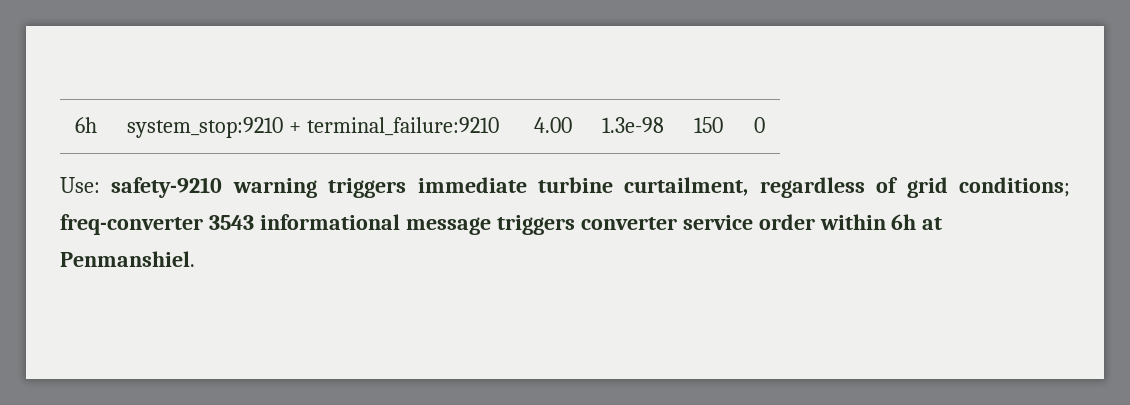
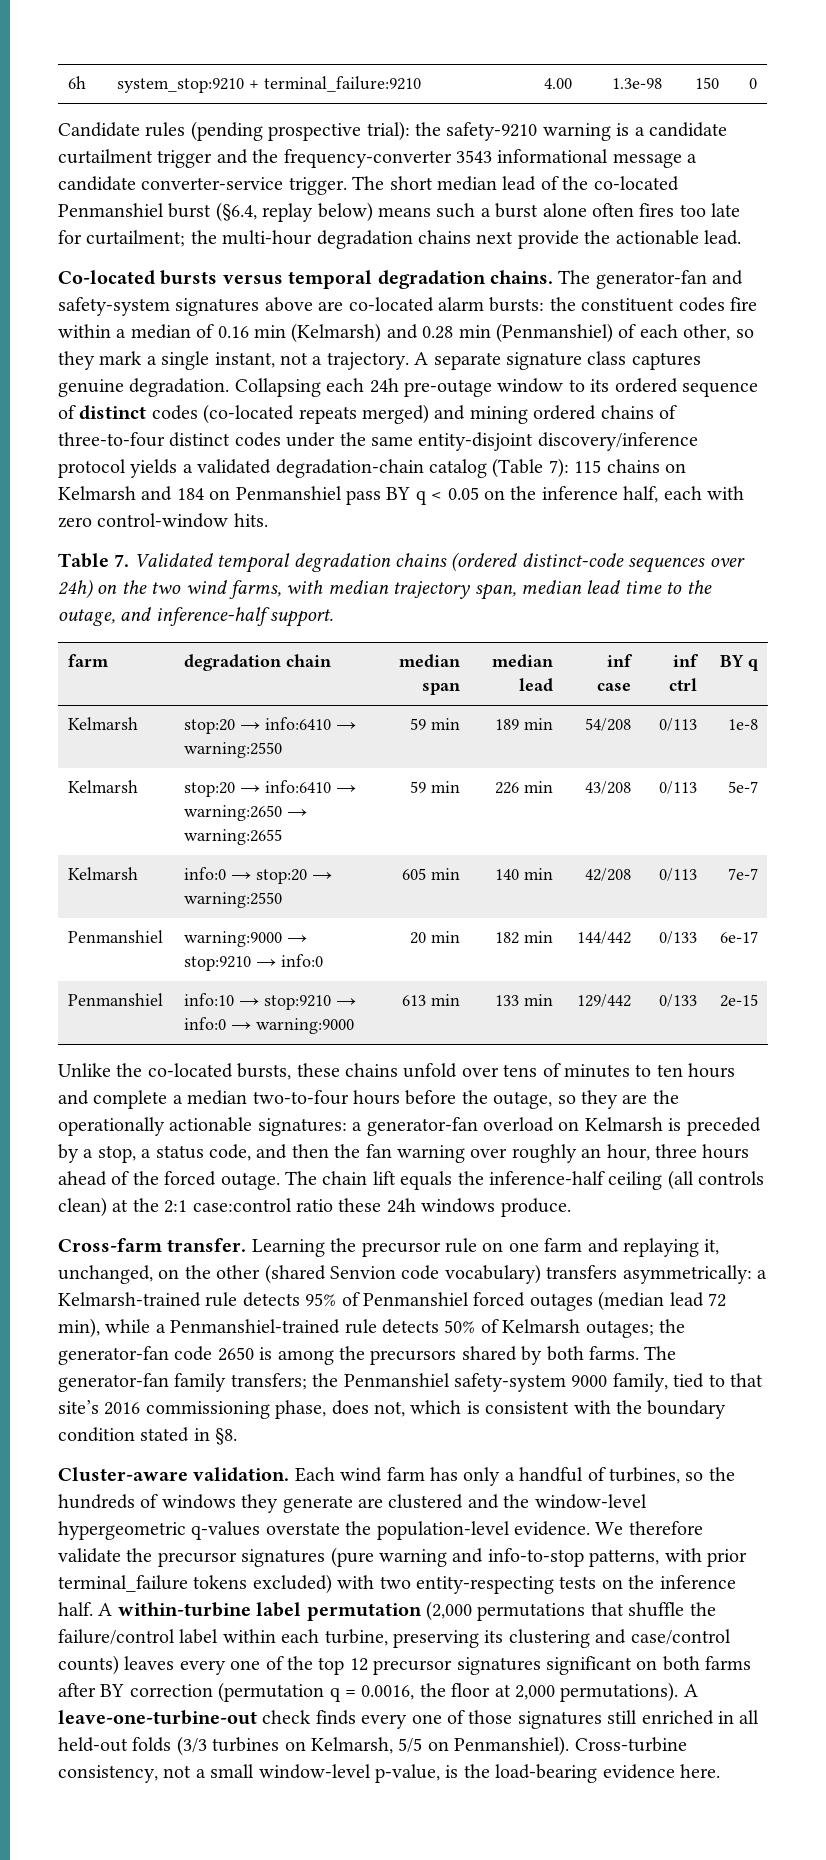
[60,177,1070,198] [60,214,943,235] [60,251,195,267] Use: safety-9210 warning triggers immediate turbine curtailment, regardless of grid conditions; freq-converter 3543 informational message triggers converter service order within 6h at Penmanshiel. -> [58,121,727,141] [58,149,698,168] [58,176,679,195] [58,202,741,222] [58,230,741,249] [58,270,744,289] [58,297,757,316] [58,323,754,343] [58,351,701,370] [58,378,758,397] [58,404,677,424] [58,432,698,451] [58,458,686,478] [58,486,744,505] [58,513,268,528] [58,552,745,573] [58,579,712,600] [58,607,334,627] [68,654,110,667] [184,654,332,671] [398,654,460,667] [421,683,460,695] [491,654,553,667] [518,678,553,691] [606,654,633,667] [596,683,631,691] [672,654,699,667] [668,678,697,691] [719,655,759,671] [68,717,139,730] [184,717,357,734] [184,742,283,758] [409,718,460,730] [494,718,553,730] [584,718,631,731] [658,718,697,731] [727,719,758,730] [68,780,139,793] [184,780,357,797] [184,805,308,821] [184,829,283,845] [409,781,460,793] [494,781,553,794] [584,781,631,794] [658,781,697,794] [727,781,758,793] [68,867,139,880] [184,867,333,884] [184,892,283,908] [401,868,460,880] [494,868,553,880] [584,868,631,881] [658,868,697,881] [727,868,758,880] [68,930,164,943] [184,931,308,947] [184,954,324,971] [409,931,460,944] [494,931,553,944] [576,931,631,944] [658,931,697,944] [719,931,758,943] [68,993,164,1006] [184,993,357,1010] [184,1017,355,1034] [401,994,460,1006] [494,994,553,1006] [576,994,631,1007] [658,994,697,1007] [719,994,758,1007] [58,1063,736,1080] [58,1090,679,1109] [58,1117,761,1136] [58,1144,750,1163] [58,1170,765,1190] [58,1197,571,1217] [58,1238,720,1257] [58,1264,767,1284] [58,1291,726,1311] [58,1318,685,1338] [58,1346,677,1365] [58,1373,763,1392] [58,1400,727,1419] [58,1427,238,1445] [58,1467,735,1486] [58,1494,647,1513] [58,1521,703,1540] [58,1547,747,1567] [58,1574,736,1594] [58,1601,716,1621] [58,1629,731,1648] [58,1655,752,1675] [58,1682,698,1702] [58,1710,760,1729] [58,1736,687,1756] [58,1764,720,1783] Candidate rules (pending prospective trial): the safety-9210 warning is a candidate curtailment trigger and the frequency-converter 3543 informational message a candidate converter-service trigger. The short median lead of the co-located Penmanshiel burst (§6.4, replay below) means such a burst alone often fires too late for curtailment; the multi-hour degradation chains next provide the actionable lead. // Co-located bursts versus temporal degradation chains. The generator-fan and safety-system signatures above are co-located alarm bursts: the constituent codes fire within a median of 0.16 min (Kelmarsh) and 0.28 min (Penmanshiel) of each other, so they mark a single instant, not a trajectory. A separate signature class captures genuine degradation. Collapsing each 24h pre-outage window to its ordered sequence of distinct codes (co-located repeats merged) and mining ordered chains of three-to-four distinct codes under the same entity-disjoint discovery/inference protocol yields a validated degradation-chain catalog (Table 7): 115 chains on Kelmarsh and 184 on Penmanshiel pass BY q < 0.05 on the inference half, each with zero control-window hits. // Table 7. Validated temporal degradation chains (ordered distinct-code sequences over 24h) on the two wind farms, with median trajectory span, median lead time to the outage, and inference-half support. // farm | degradation chain | median span | median lead | inf case | inf ctrl | BY q // Kelmarsh | stop:20 → info:6410 → warning:2550 | 59 min | 189 min | 54/208 | 0/113 | 1e-8 // Kelmarsh | stop:20 → info:6410 → warning:2650 → warning:2655 | 59 min | 226 min | 43/208 | 0/113 | 5e-7 // Kelmarsh | info:0 → stop:20 → warning:2550 | 605 min | 140 min | 42/208 | 0/113 | 7e-7 // Penmanshiel | warning:9000 → stop:9210 → info:0 | 20 min | 182 min | 144/442 | 0/133 | 6e-17 // Penmanshiel | info:10 → stop:9210 → info:0 → warning:9000 | 613 min | 133 min | 129/442 | 0/133 | 2e-15 // Unlike the co-located bursts, these chains unfold over tens of minutes to ten hours and complete a median two-to-four hours before the outage, so they are the operationally actionable signatures: a generator-fan overload on Kelmarsh is preceded by a stop, a status code, and then the fan warning over roughly an hour, three hours ahead of the forced outage. The chain lift equals the inference-half ceiling (all controls clean) at the 2:1 case:control ratio these 24h windows produce. // Cross-farm transfer. Learning the precursor rule on one farm and replaying it, unchanged, on the other (shared Senvion code vocabulary) transfers asymmetrically: a Kelmarsh-trained rule detects 95% of Penmanshiel forced outages (median lead 72 min), while a Penmanshiel-trained rule detects 50% of Kelmarsh outages; the generator-fan code 2650 is among the precursors shared by both farms. The generator-fan family transfers; the Penmanshiel safety-system 9000 family, tied to that site’s 2016 commissioning phase, does not, which is consistent with the boundary condition stated in §8. // Cluster-aware validation. Each wind farm has only a handful of turbines, so the hundreds of windows they generate are clustered and the window-level hypergeometric q-values overstate the population-level evidence. We therefore validate the precursor signatures (pure warning and info-to-stop patterns, with prior terminal_failure tokens excluded) with two entity-respecting tests on the inference half. A within-turbine label permutation (2,000 permutations that shuffle the failure/control label within each turbine, preserving its clustering and case/control counts) leaves every one of the top 12 precursor signatures significant on both farms after BY correction (permutation q = 0.0016, the floor at 2,000 permutations). A leave-one-turbine-out check finds every one of those signatures still enriched in all held-out folds (3/3 turbines on Kelmarsh, 5/5 on Penmanshiel). Cross-turbine consistency, not a small window-level p-value, is the load-bearing evidence here.

